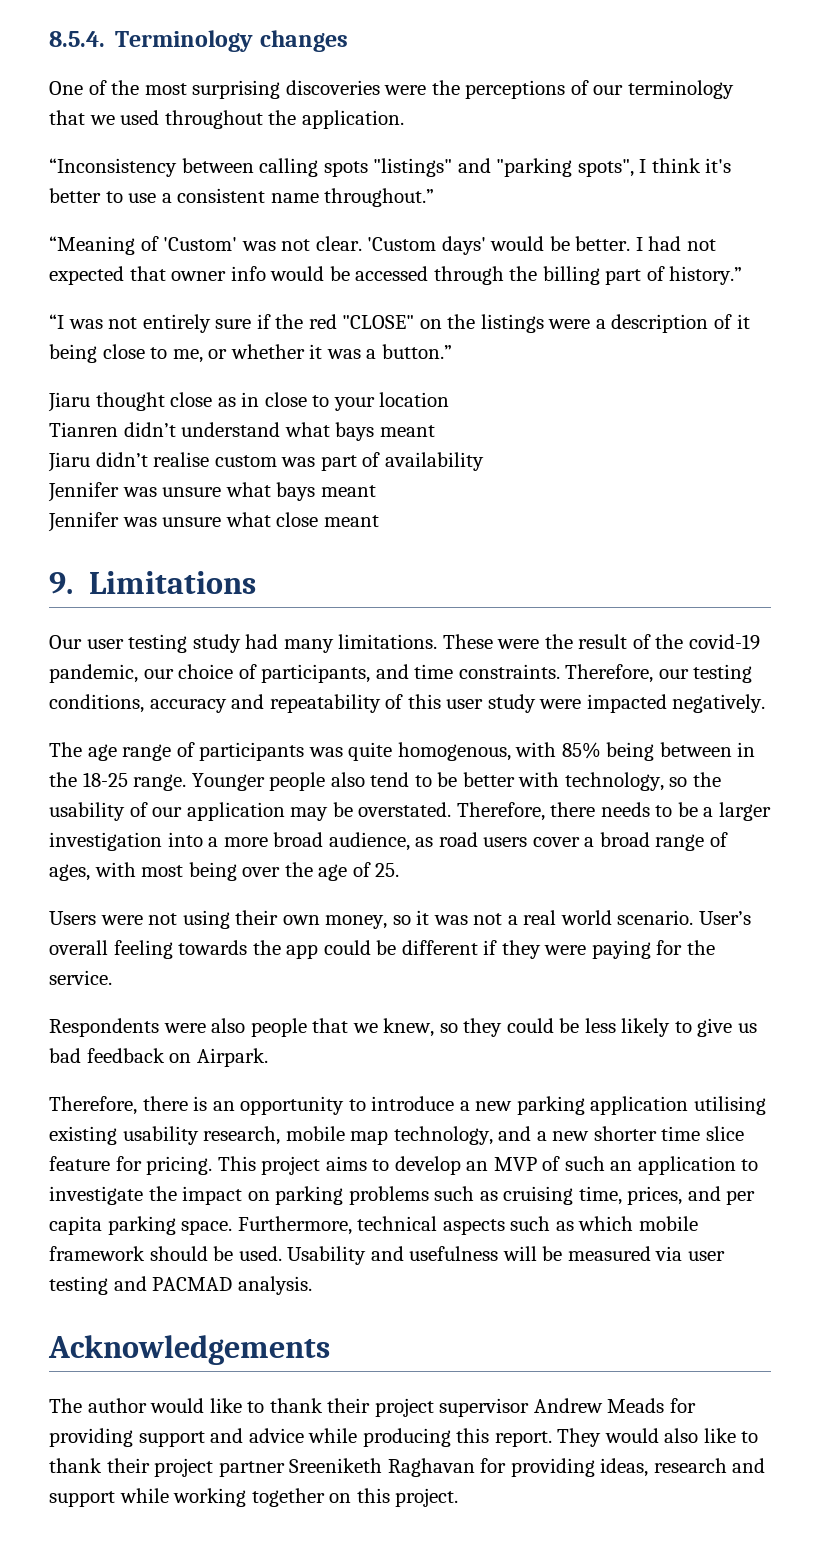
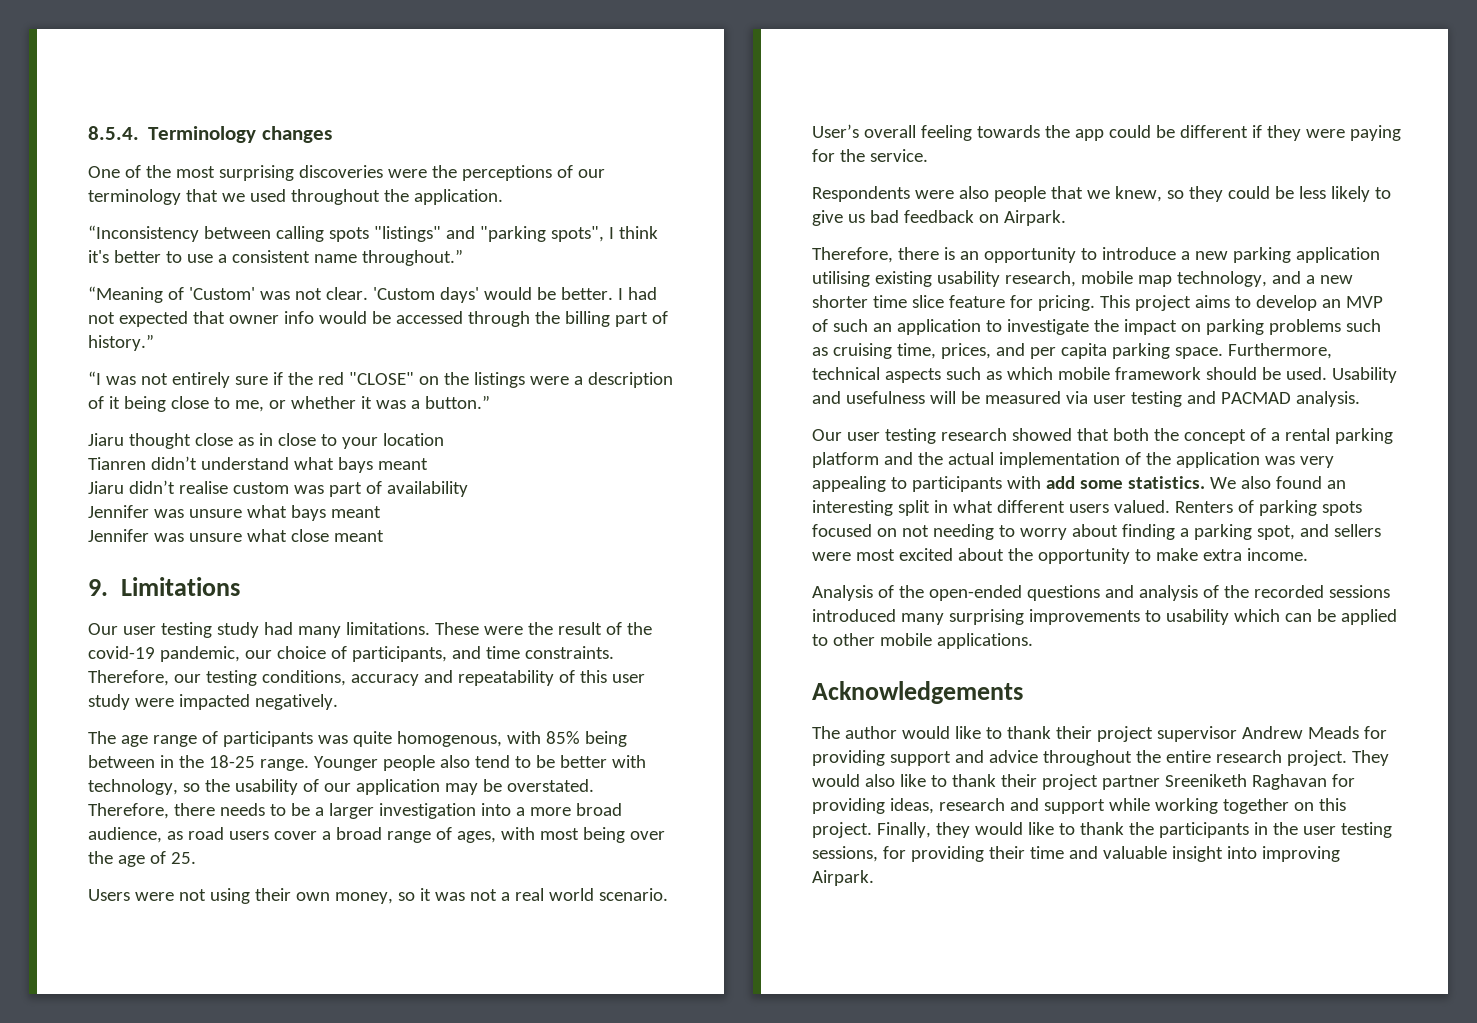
(312, 1285) none -> [812,428,1393,444] [812,452,1334,468] [812,476,1346,492] [812,500,1362,516] [812,524,1381,540] [812,548,1308,564] [812,585,1390,601] [812,609,1397,625] [812,633,1033,649] // Our user testing research showed that both the concept of a rental parking platform and the actual implementation of the application was very appealing to participants with add some statistics. We also found an interesting split in what different users valued. Renters of parking spots focused on not needing to worry about finding a parking spot, and sellers were most excited about the opportunity to make extra income. // Analysis of the open-ended questions and analysis of the recorded sessions introduced many surprising improvements to usability which can be applied to other mobile applications.
[308,1428,552,1447] while producing this report. -> [1042,750,1347,766] throughout the entire research project.
(459, 1497) none -> [876,822,1392,838] [812,846,1340,862] [812,870,874,886] Finally, they would like to thank the participants in the user testing sessions, for providing their time and valuable insight into improving Airpark.

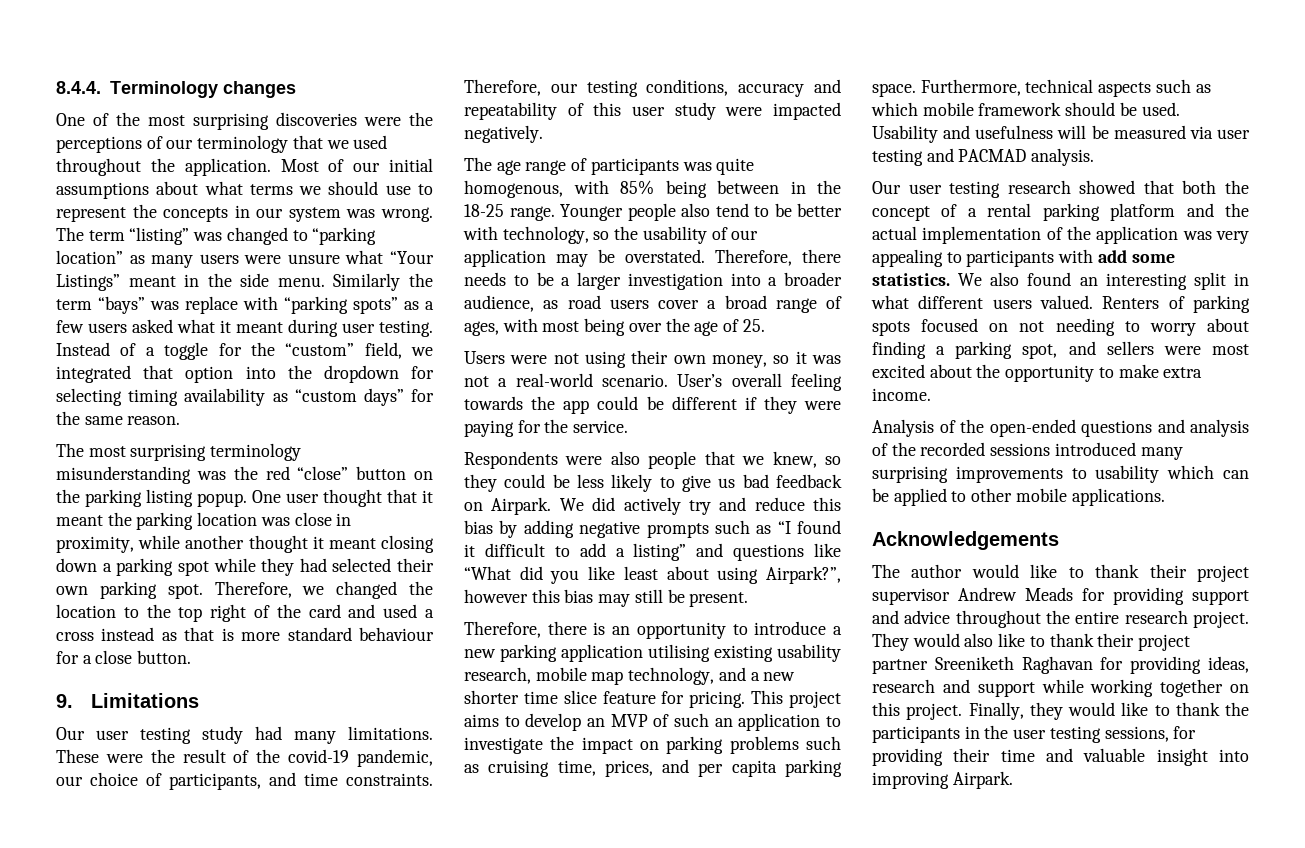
[88,126,139,140] 8.5.4. -> [56,81,101,94] 8.4.4.
[88,225,658,242] [88,249,463,266] [88,286,657,303] [88,311,668,327] [88,334,154,351] [88,371,673,388] [88,395,490,412] [88,433,444,449] [88,456,428,473] [88,480,468,497] [88,505,381,521] [88,529,384,542] // “Inconsistency between calling spots "listings" and "parking spots", I think it's better to use a consistent name throughout.” // “Meaning of 'Custom' was not clear. 'Custom days' would be better. I had not expected that owner info would be accessed through the billing part of history.” // “I was not entirely sure if the red "CLOSE" on the listings were a description of it being close to me, or whether it was a button.” // Jiaru thought close as in close to your location // Tianren didn’t understand what bays meant // Jiaru didn’t realise custom was part of availability // Jennifer was unsure what bays meant // Jennifer was unsure what close meant -> [280,158,433,172] [56,181,433,199] [56,204,433,222] [56,227,377,245] [56,250,434,268] [56,273,433,291] [56,296,434,314] [56,319,433,337] [56,342,433,360] [56,365,434,383] [56,388,434,406] [56,411,181,425] [56,443,302,461] [56,466,433,484] [56,489,433,507] [56,512,352,530] [56,535,434,553] [56,558,434,576] [56,581,433,599] [56,604,435,622] [56,627,435,641] [56,650,192,664] Most of our initial assumptions about what terms we should use to represent the concepts in our system was wrong. The term “listing” was changed to “parking location” as many users were unsure what “Your Listings” meant in the side menu. Similarly the term “bays” was replace with “parking spots” as a few users asked what it meant during user testing. Instead of a toggle for the “custom” field, we integrated that option into the dropdown for selecting timing availability as “custom days” for the same reason. // The most surprising terminology misunderstanding was the red “close” button on the parking listing popup. One user thought that it meant the parking location was close in proximity, while another thought it meant closing down a parking spot while they had selected their own parking spot. Therefore, we changed the location to the top right of the card and used a cross instead as that is more standard behaviour for a close button.
[529,803,622,816] more broad -> [784,272,842,286] broader
[514,888,594,901] real world -> [515,373,593,387] real-world
(1066, 218) none -> [559,497,841,515] [464,520,841,538] [464,543,841,561] [464,566,841,584] [464,589,749,607] We did actively try and reduce this bias by adding negative prompts such as “I found it difficult to add a listing” and questions like “What did you like least about using Airpark?”, however this bias may still be present.

